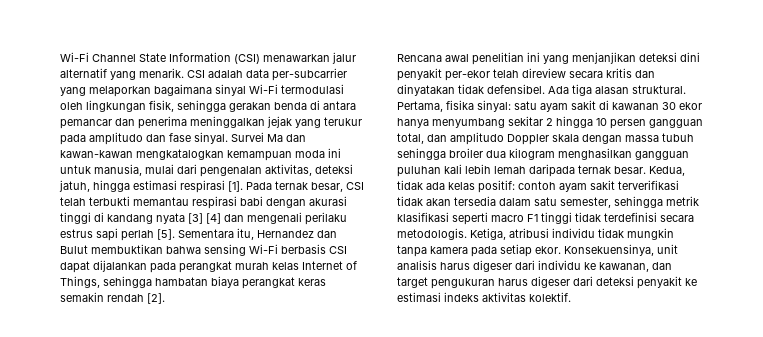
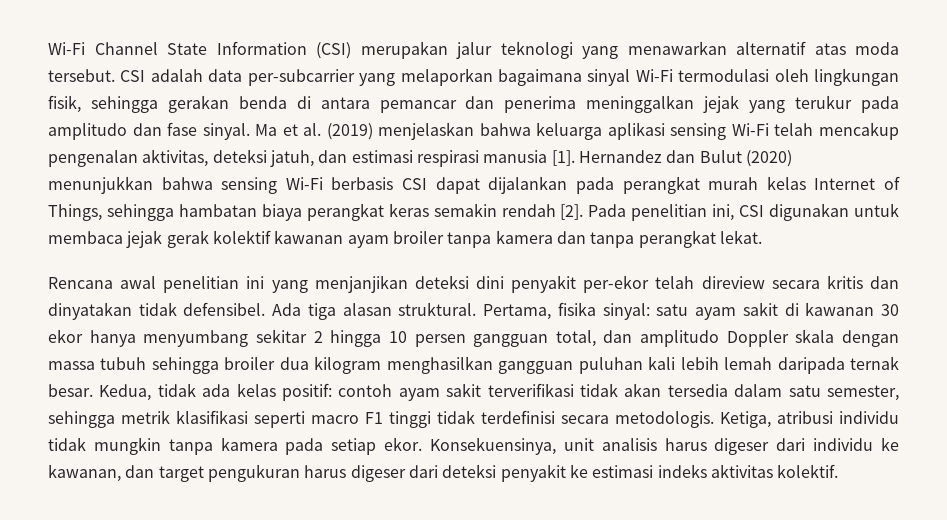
[263,52,356,64] [60,68,184,80] menawarkan jalur alternatif yang menarik. -> [360,41,899,59] [48,69,115,82] merupakan jalur teknologi yang menawarkan alternatif atas moda tersebut.
[231,132,306,142] [60,148,341,161] [60,164,197,176] Survei Ma dan kawan-kawan mengkatalogkan kemampuan moda ini untuk manusia, mulai dari -> [255,122,899,140] Ma et al. (2019) menjelaskan bahwa keluarga aplikasi sensing Wi-Fi telah mencakup
[93,180,130,192] hingga -> [318,150,348,163] dan
[228,181,364,192] [60,196,347,209] [60,212,347,225] [60,228,254,241] [1]. Pada ternak besar, CSI telah terbukti memantau respirasi babi dengan akurasi tinggi di kandang nyata [3] [4] dan mengenali perilaku estrus sapi perlah [5]. Sementara itu, -> [483,150,575,166] manusia [1].
[91,244,163,254] membuktikan -> [745,150,792,167] [48,176,153,194] (2020) menunjukkan
(165, 298) none -> [588,203,900,221] [48,230,762,248] Pada penelitian ini, CSI digunakan untuk membaca jejak gerak kolektif kawanan ayam broiler tanpa kamera dan tanpa perangkat lekat.

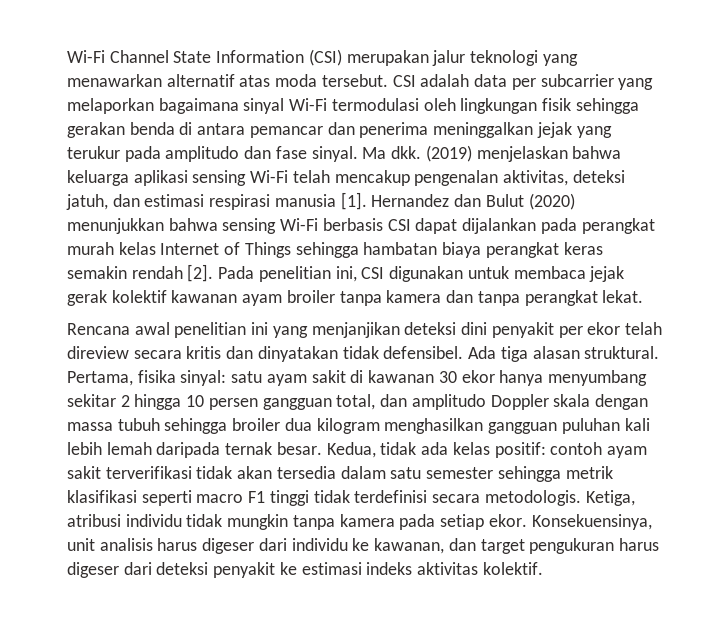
[247,69,355,86] per-subcarrier -> [511,74,614,90] per subcarrier
[48,95,81,113] fisik, -> [542,98,572,111] fisik
[282,123,322,136] et al. -> [391,146,422,159] dkk.
[48,204,102,221] Things, -> [244,242,291,258] Things
[583,275,650,293] per-ekor -> [558,322,621,338] per ekor
[826,385,899,401] semester, -> [426,467,494,479] semester

